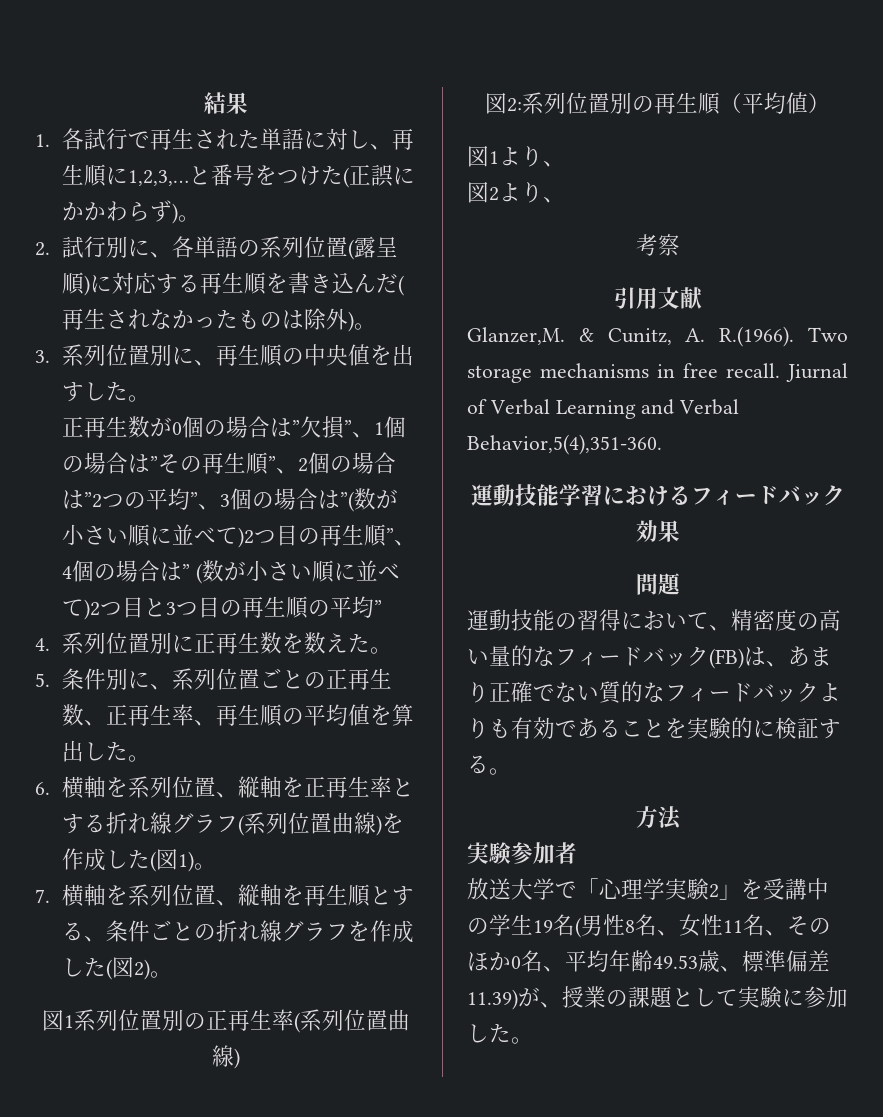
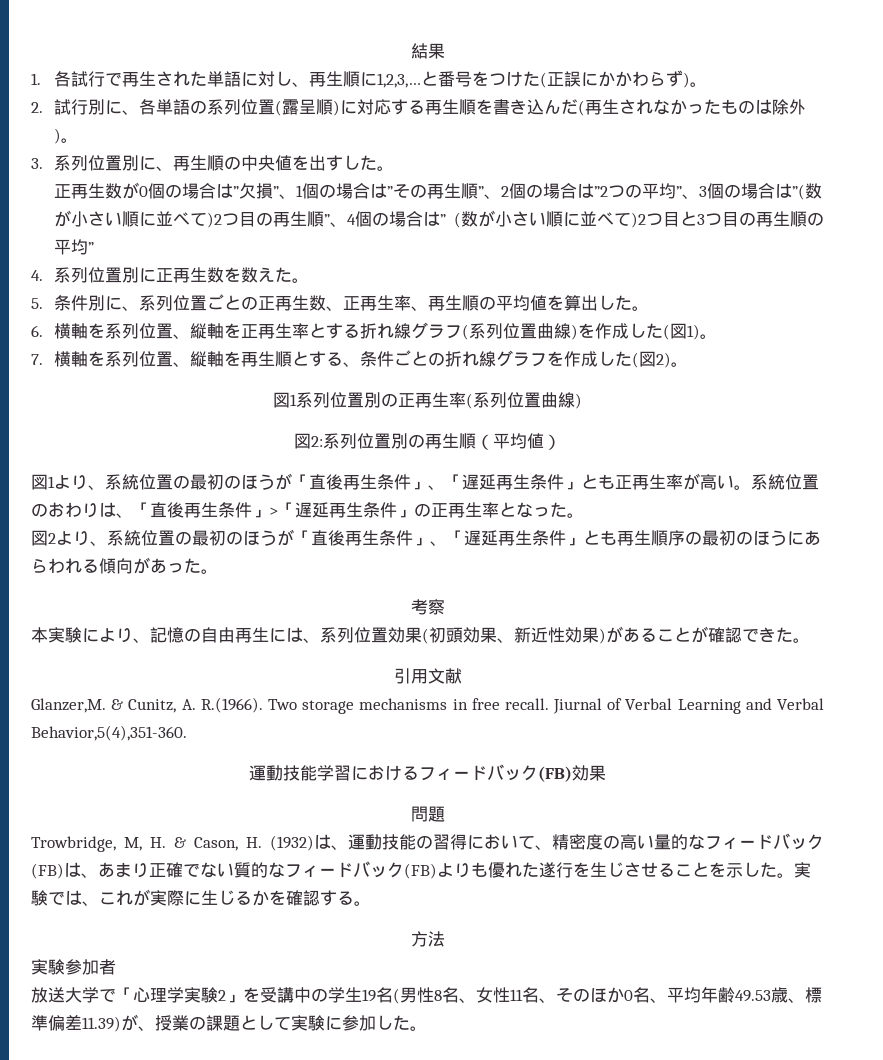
[467,182,565,203] [635,234,680,256] // 図2より、 // 考察 -> [105,473,819,490] [31,502,584,518] [31,529,821,546] [31,557,218,574] [410,599,445,615] [31,626,810,644] 系統位置の最初のほうが「直後再生条件」、「遅延再生条件」とも正再生率が高い。系統位置のおわりは、「直後再生条件」>「遅延再生条件」の正再生率となった。 // 図2より、系統位置の最初のほうが「直後再生条件」、「遅延再生条件」とも再生順序の最初のほうにあらわれる傾向があった。 // 考察 // 本実験により、記憶の自由再生には、系列位置効果(初頭効果、新近性効果)があることが確認できた。
(845, 495) none -> [538,766,572,782] (FB)
(682, 584) none -> [31,834,348,852] Trowbridge, M, H. & Cason, H. (1932)は、
[819,683,841,702] [467,717,819,739] よりも有効であることを実験的に検証 -> [404,862,811,879] [31,889,320,906] (FB)よりも優れた遂行を生じさせることを示した。実験では、これが実際に生じるかを確認

